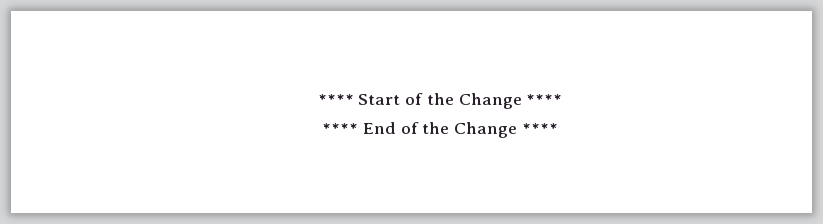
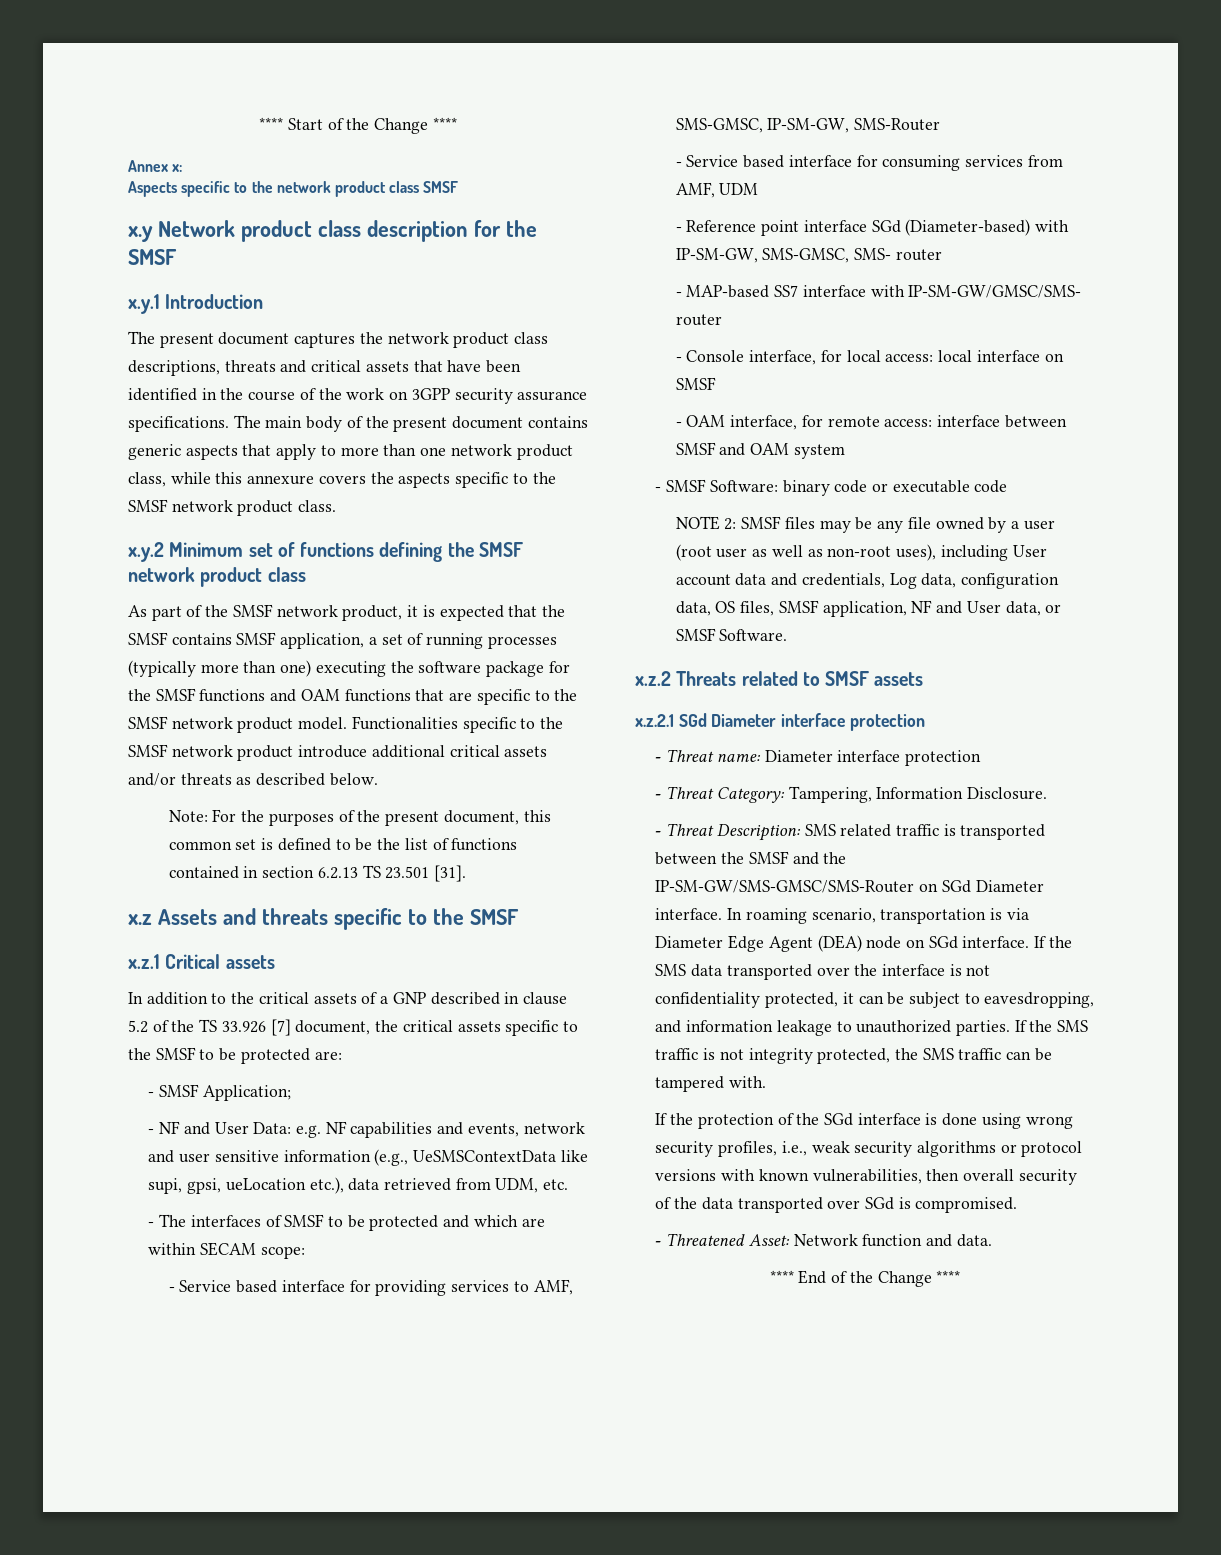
(563, 99) none -> [128,160,183,172] [128,181,459,197] [128,220,537,242] [128,249,177,265] [128,294,264,314] [128,331,549,348] [128,360,522,376] [128,388,588,404] [128,415,588,432] [128,444,573,460] [128,472,556,488] [128,499,337,516] [128,542,523,562] [128,567,306,587] [128,604,565,621] [128,632,557,649] [128,660,570,677] [128,688,578,705] [128,716,564,733] [128,744,548,761] [128,773,378,786] [168,809,551,826] [168,838,518,851] [168,865,467,882] [128,908,519,930] [128,954,275,969] [128,992,567,1005] [128,1019,578,1036] [128,1047,342,1064] [148,1084,291,1101] [148,1121,585,1138] [148,1149,588,1166] [148,1177,569,1194] [148,1214,545,1231] [148,1242,305,1259] [168,1279,573,1296] [675,118,941,133] [675,155,1063,171] [675,182,759,198] [675,219,1070,236] [675,248,942,263] [675,285,1082,298] [675,314,722,326] [675,350,1064,365] [675,377,716,390] [675,415,1067,430] [675,442,845,459] [655,479,1008,496] [675,516,1055,533] [675,544,1047,561] [675,573,1060,589] [675,600,1062,617] [675,628,788,641] [635,671,924,686] [635,713,925,731] [655,749,981,766] [655,786,1047,803] [655,823,1046,841] [655,851,847,865] [655,880,1044,893] [655,908,1029,924] [655,935,1072,952] [655,964,991,980] [655,992,1095,1008] [655,1020,1089,1036] [655,1048,1052,1064] [655,1076,767,1092] [655,1113,1073,1129] [655,1141,1083,1157] [655,1169,1077,1185] [655,1197,1018,1213] [655,1233,992,1247] // Annex x: // Aspects specific to the network product class SMSF // x.y Network product class description for the SMSF // x.y.1 Introduction // The present document captures the network product class descriptions, threats and critical assets that have been identified in the course of the work on 3GPP security assurance specifications. The main body of the present document contains generic aspects that apply to more than one network product class, while this annexure covers the aspects specific to the SMSF network product class. // x.y.2 Minimum set of functions defining the SMSF network product class // As part of the SMSF network product, it is expected that the SMSF contains SMSF application, a set of running processes (typically more than one) executing the software package for the SMSF functions and OAM functions that are specific to the SMSF network product model. Functionalities specific to the SMSF network product introduce additional critical assets and/or threats as described below. // Note: For the purposes of the present document, this common set is defined to be the list of functions contained in section 6.2.13 TS 23.501 [31]. // x.z Assets and threats specific to the SMSF // x.z.1 Critical assets // In addition to the critical assets of a GNP described in clause 5.2 of the TS 33.926 [7] document, the critical assets specific to the SMSF to be protected are: // - SMSF Application; // - NF and User Data: e.g. NF capabilities and events, network and user sensitive information (e.g., UeSMSContextData like supi, gpsi, ueLocation etc.), data retrieved from UDM, etc. // - The interfaces of SMSF to be protected and which are within SECAM scope: // - Service based interface for providing services to AMF, SMS-GMSC, IP-SM-GW, SMS-Router // - Service based interface for consuming services from AMF, UDM // - Reference point interface SGd (Diameter-based) with IP-SM-GW, SMS-GMSC, SMS- router // - MAP-based SS7 interface with IP-SM-GW/GMSC/SMS- router // - Console interface, for local access: local interface on SMSF // - OAM interface, for remote access: interface between SMSF and OAM system // - SMSF Software: binary code or executable code // NOTE 2: SMSF files may be any file owned by a user (root user as well as non-root uses), including User account data and credentials, Log data, configuration data, OS files, SMSF application, NF and User data, or SMSF Software. // x.z.2 Threats related to SMSF assets // x.z.2.1 SGd Diameter interface protection // - Threat name: Diameter interface protection // - Threat Category: Tampering, Information Disclosure. // - Threat Description: SMS related traffic is transported between the SMSF and the IP-SM-GW/SMS-GMSC/SMS-Router on SGd Diameter interface. In roaming scenario, transportation is via Diameter Edge Agent (DEA) node on SGd interface. If the SMS data transported over the interface is not confidentiality protected, it can be subject to eavesdropping, and information leakage to unauthorized parties. If the SMS traffic is not integrity protected, the SMS traffic can be tampered with. // If the protection of the SGd interface is done using wrong security profiles, i.e., weak security algorithms or protocol versions with known vulnerabilities, then overall security of the data transported over SGd is compromised. // - Threatened Asset: Network function and data.

